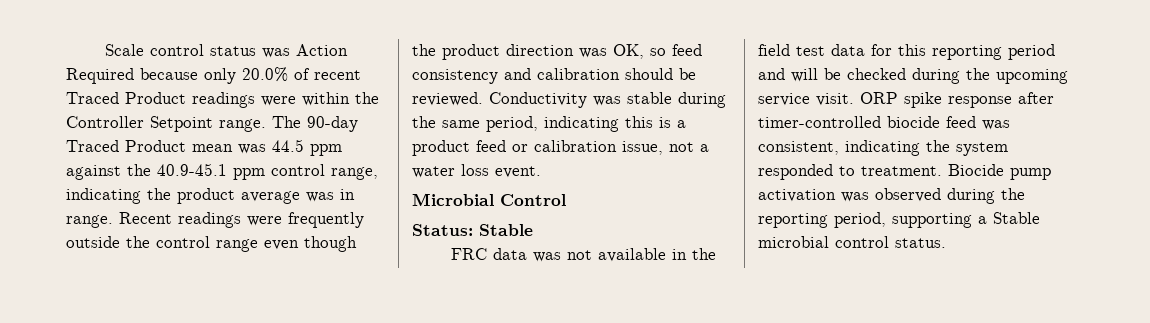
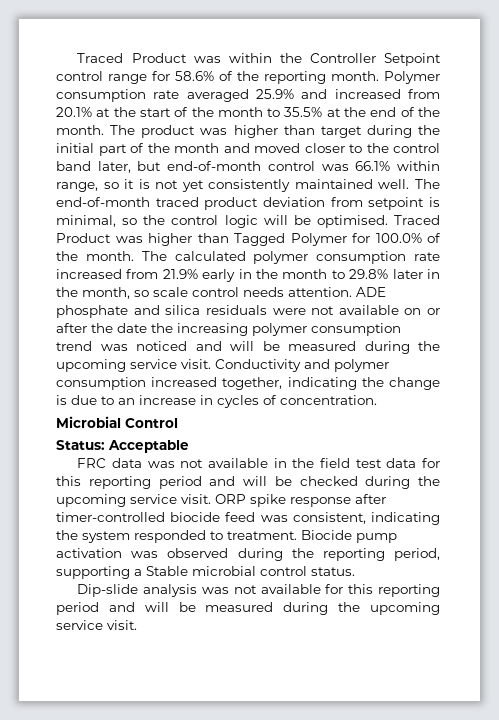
[104,44,348,58] [66,67,361,84] [66,92,379,108] [66,116,358,132] [66,139,342,156] [66,163,378,180] [66,188,355,204] [66,212,364,228] [66,236,357,252] [412,44,702,60] [412,68,696,84] [412,92,726,108] [412,116,686,132] [412,140,709,156] [412,164,541,178] Scale control status was Action Required because only 20.0% of recent Traced Product readings were within the Controller Setpoint range. The 90-day Traced Product mean was 44.5 ppm against the 40.9-45.1 ppm control range, indicating the product average was in range. Recent readings were frequently outside the control range even though the product direction was OK, so feed consistency and calibration should be reviewed. Conductivity was stable during the same period, indicating this is a product feed or calibration issue, not a water loss event. -> [77,53,441,66] [56,71,440,84] [56,89,440,102] [56,107,441,117] [56,125,440,138] [56,143,440,156] [56,161,441,173] [56,179,440,192] [56,197,441,210] [56,215,440,228] [56,233,441,246] [56,251,440,264] [56,269,440,282] [56,287,386,299] [56,305,440,318] [56,323,401,336] [56,341,440,354] [56,359,389,372] [56,377,440,390] [56,395,377,408] Traced Product was within the Controller Setpoint control range for 58.6% of the reporting month. Polymer consumption rate averaged 25.9% and increased from 20.1% at the start of the month to 35.5% at the end of the month. The product was higher than target during the initial part of the month and moved closer to the control band later, but end-of-month control was 66.1% within range, so it is not yet consistently maintained well. The end-of-month traced product deviation from setpoint is minimal, so the control logic will be optimised. Traced Product was higher than Tagged Polymer for 100.0% of the month. The calculated polymer consumption rate increased from 21.9% early in the month to 29.8% later in the month, so scale control needs attention. ADE phosphate and silica residuals were not available on or after the date the increasing polymer consumption trend was noticed and will be measured during the upcoming service visit. Conductivity and polymer consumption increased together, indicating the change is due to an increase in cycles of concentration.
[479,224,533,236] Stable -> [108,440,189,453] Acceptable
(946, 243) none -> [77,584,440,597] [56,602,440,615] [56,620,137,630] // Dip-slide analysis was not available for this reporting period and will be measured during the upcoming service visit.

